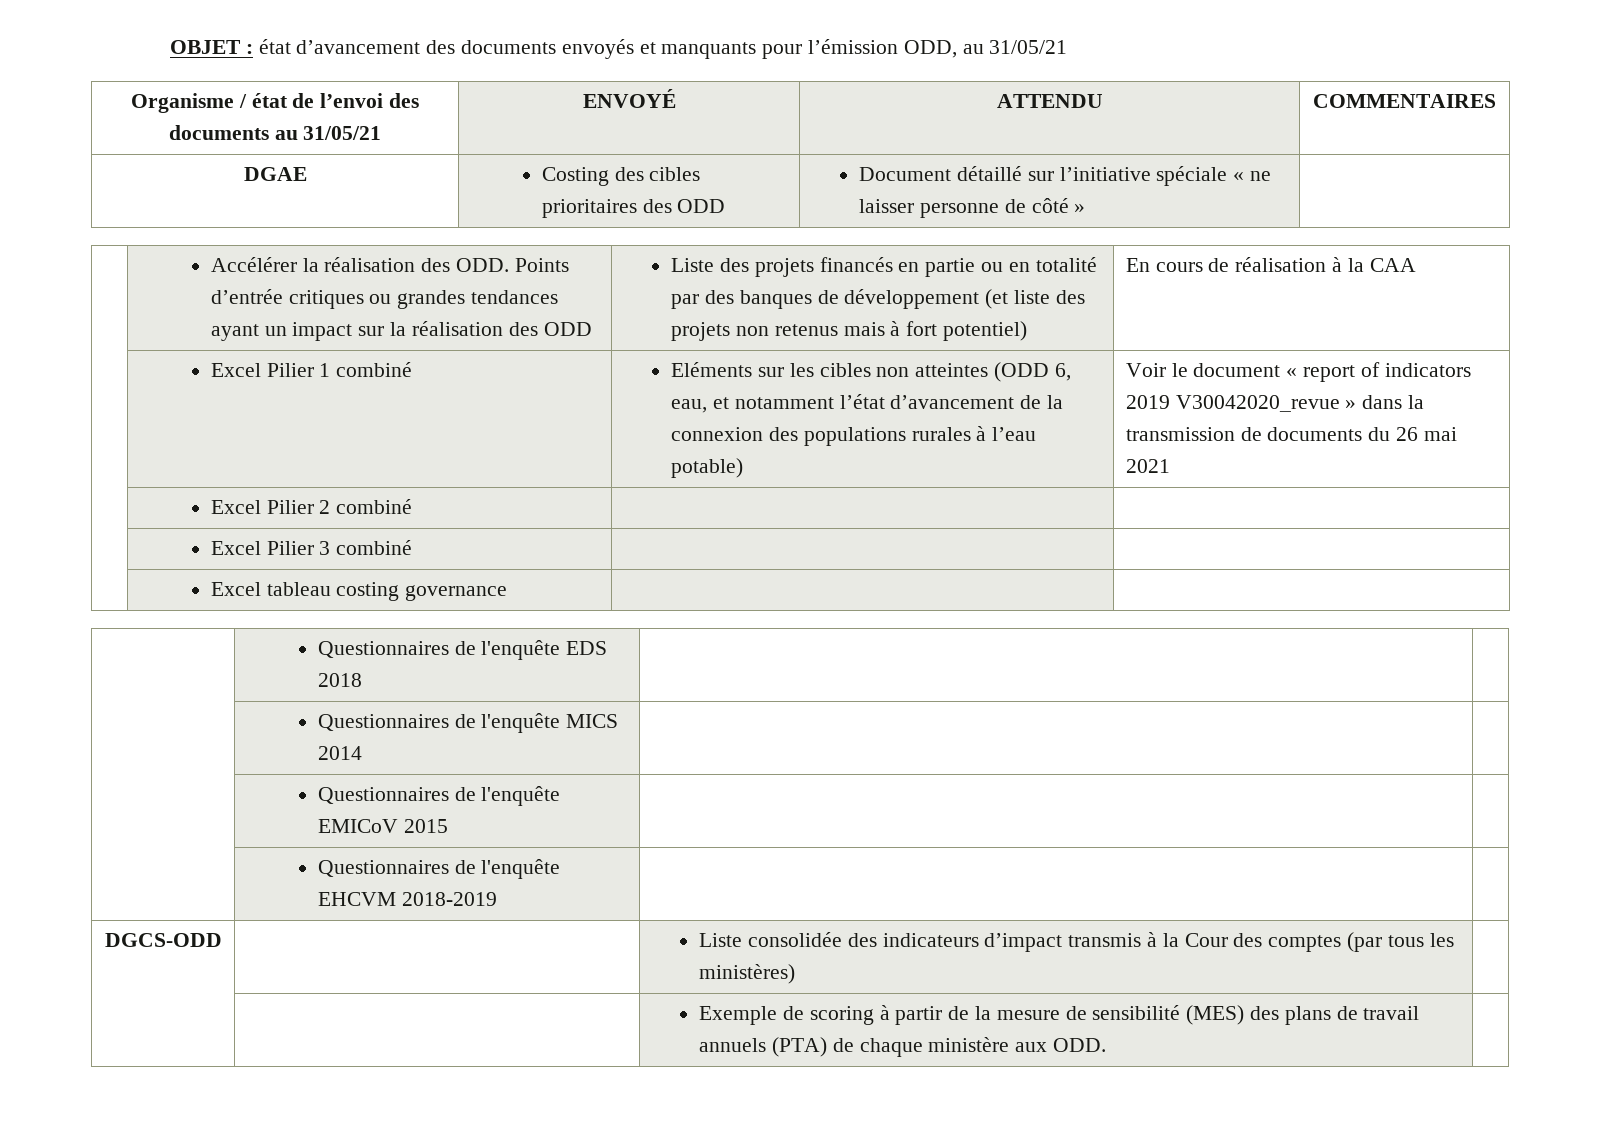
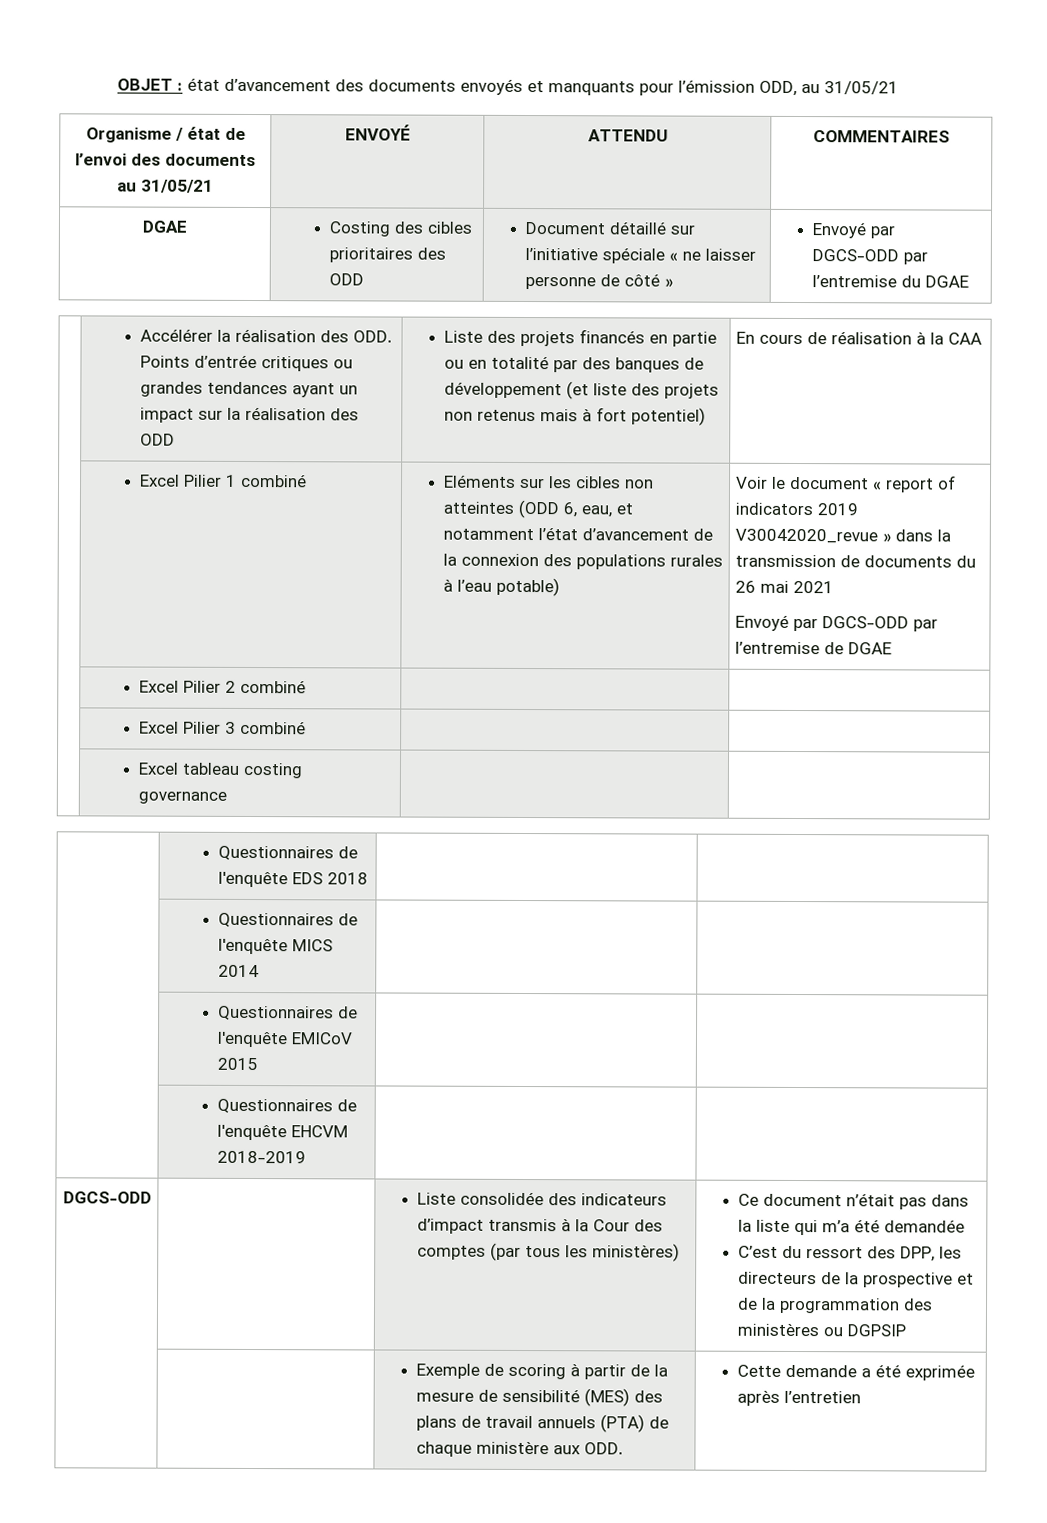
(1086, 208) none -> [811,222,895,239] [811,249,928,265] [811,275,969,288] Envoyé par DGCS-ODD par l’entremise du DGAE
(1170, 466) none -> [734,614,938,632] [734,641,892,655] // Envoyé par DGCS-ODD par l’entremise de DGAE
(796, 974) none -> [737,1193,969,1210] [737,1219,965,1236] [737,1245,962,1262] [737,1271,974,1288] [736,1297,933,1314] [736,1322,906,1337] Ce document n’était pas dans la liste qui m’a été demandée // C’est du ressort des DPP, les directeurs de la prospective et de la programmation des ministères ou DGPSIP
(1107, 1045) none -> [736,1364,975,1381] [736,1389,861,1406] Cette demande a été exprimée après l’entretien

